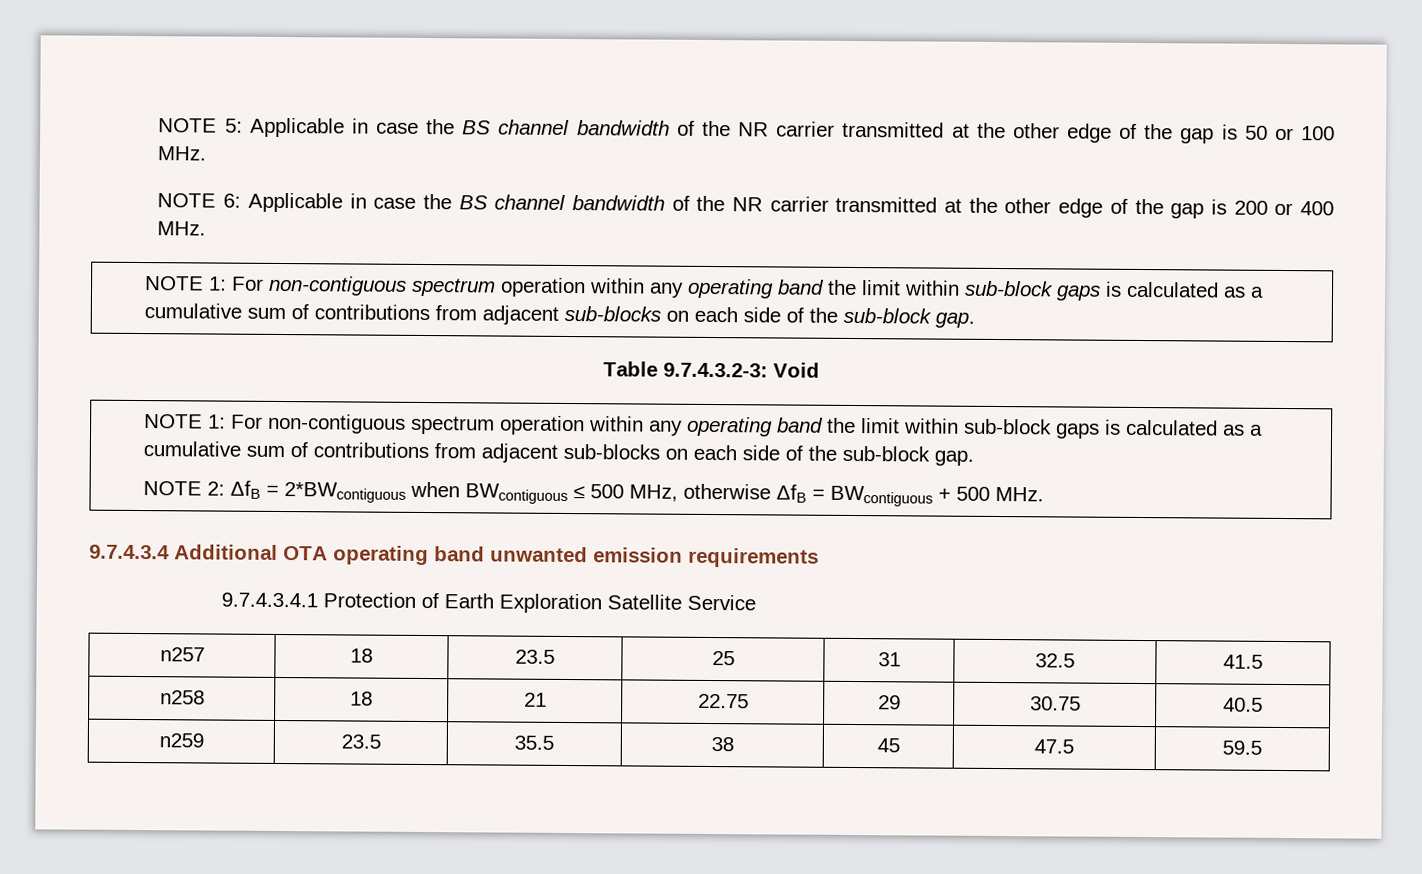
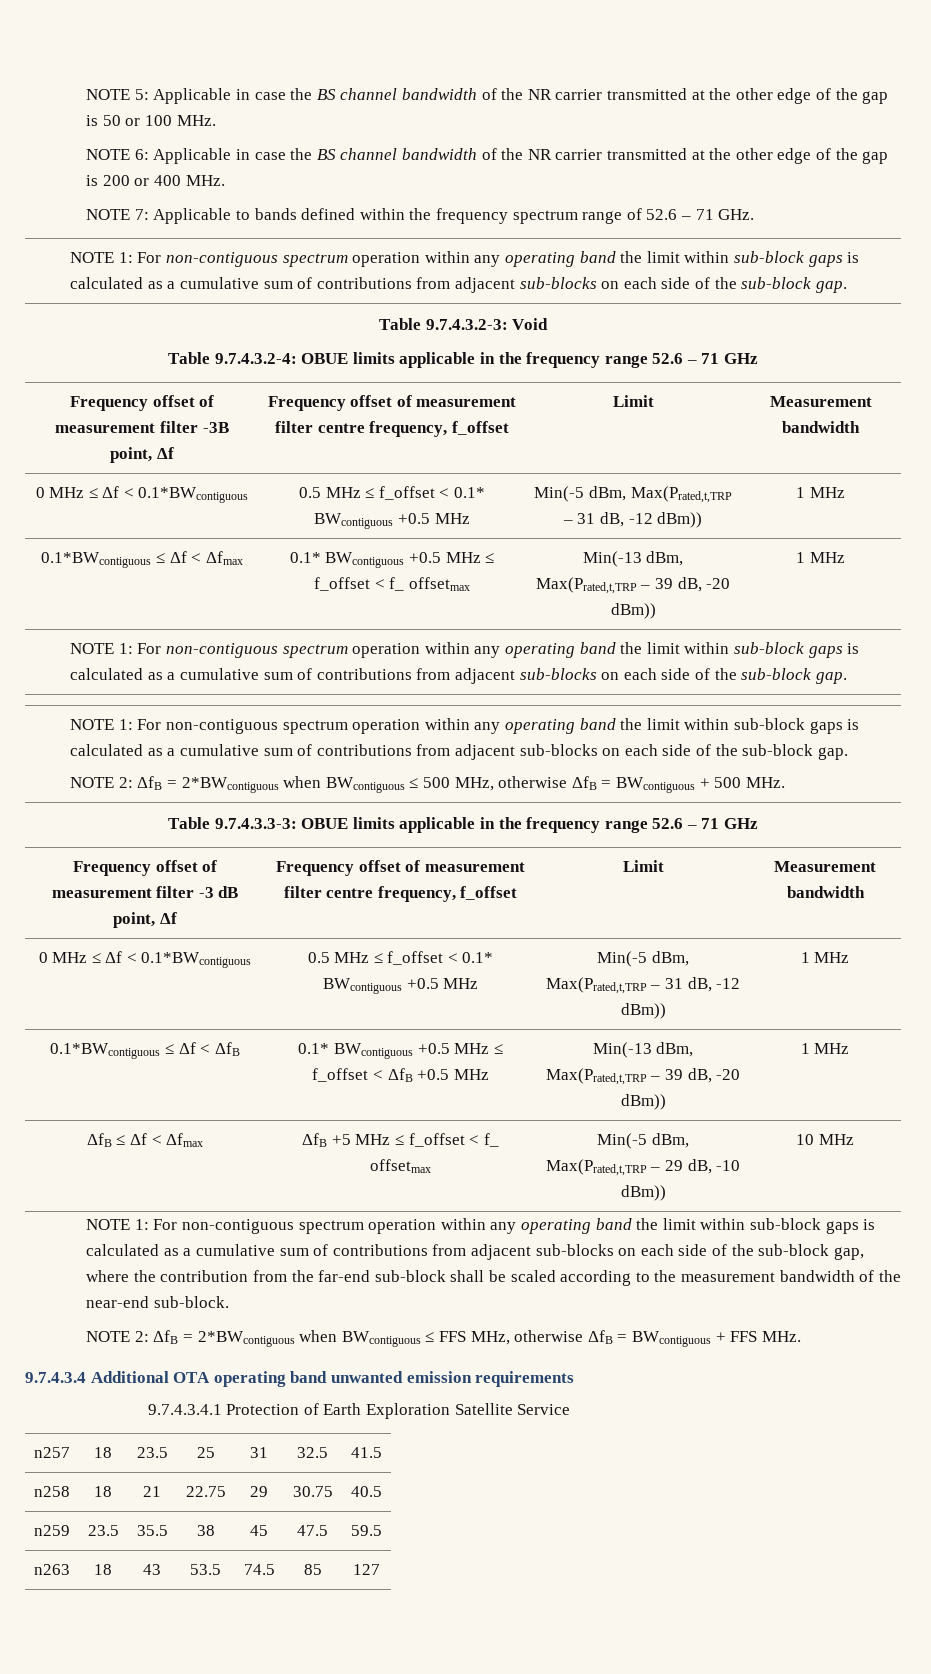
(207, 228) none -> [86,208,755,224] // NOTE 7: Applicable to bands defined within the frequency spectrum range of 52.6 – 71 GHz.
(820, 370) none -> [167,352,759,368] [69,395,215,411] [55,421,229,433] [110,447,174,463] [267,395,517,411] [275,421,509,437] [612,395,654,407] [769,396,872,407] [782,421,860,433] [35,486,249,503] [299,486,485,500] [314,513,470,529] [534,486,732,503] [562,512,703,528] [796,487,845,498] [41,551,243,568] [289,552,495,568] [314,577,470,591] [582,551,684,567] [535,577,731,594] [610,603,656,619] [796,552,845,563] [70,642,860,658] [70,668,847,684] // Table 9.7.4.3.2-4: OBUE limits applicable in the frequency range 52.6 – 71 GHz // Frequency offset of measurement filter -3B point, Δf | Frequency offset of measurement filter centre frequency, f_offset | Limit | Measurement bandwidth // 0 MHz ≤ Δf < 0.1*BWcontiguous | 0.5 MHz ≤ f_offset < 0.1* BWcontiguous +0.5 MHz | Min(-5 dBm, Max(Prated,t,TRP – 31 dB, -12 dBm)) | 1 MHz // 0.1*BWcontiguous ≤ Δf < Δfmax | 0.1* BWcontiguous +0.5 MHz ≤ f_offset < f_ offsetmax | Min(-13 dBm, Max(Prated,t,TRP – 39 dB, -20 dBm)) | 1 MHz // NOTE 1: For non-contiguous spectrum operation within any operating band the limit within sub-block gaps is calculated as a cumulative sum of contributions from adjacent sub-blocks on each side of the sub-block gap.
(1045, 494) none -> [167,817,759,833] [72,860,218,876] [51,886,239,898] [113,912,177,928] [276,860,525,876] [283,886,518,902] [622,860,664,872] [774,861,876,872] [786,886,865,898] [38,951,252,968] [307,951,494,965] [322,978,479,994] [597,951,689,967] [545,977,741,994] [620,1003,666,1019] [800,952,850,963] [50,1042,240,1059] [298,1043,503,1059] [312,1068,489,1082] [592,1042,694,1058] [545,1068,741,1085] [620,1094,666,1110] [800,1043,850,1054] [86,1133,204,1147] [302,1133,499,1147] [370,1159,431,1173] [597,1133,689,1149] [545,1159,741,1176] [620,1185,666,1201] [796,1134,854,1145] [86,1218,876,1234] [86,1244,864,1260] [86,1270,901,1286] [86,1296,229,1308] [86,1330,801,1347] // Table 9.7.4.3.3-3: OBUE limits applicable in the frequency range 52.6 – 71 GHz // Frequency offset of measurement filter -3 dB point, Δf | Frequency offset of measurement filter centre frequency, f_offset | Limit | Measurement bandwidth // 0 MHz ≤ Δf < 0.1*BWcontiguous | 0.5 MHz ≤ f_offset < 0.1* BWcontiguous +0.5 MHz | Min(-5 dBm, Max(Prated,t,TRP – 31 dB, -12 dBm)) | 1 MHz // 0.1*BWcontiguous ≤ Δf < ΔfB | 0.1* BWcontiguous +0.5 MHz ≤ f_offset < ΔfB +0.5 MHz | Min(-13 dBm, Max(Prated,t,TRP – 39 dB, -20 dBm)) | 1 MHz // ΔfB ≤ Δf < Δfmax | ΔfB +5 MHz ≤ f_offset < f_ offsetmax | Min(-5 dBm, Max(Prated,t,TRP – 29 dB, -10 dBm)) | 10 MHz // NOTE 1: For non-contiguous spectrum operation within any operating band the limit within sub-block gaps is calculated as a cumulative sum of contributions from adjacent sub-blocks on each side of the sub-block gap, where the contribution from the far-end sub-block shall be scaled according to the measurement bandwidth of the near-end sub-block. // NOTE 2: ΔfB = 2*BWcontiguous when BWcontiguous ≤ FFS MHz, otherwise ΔfB = BWcontiguous + FFS MHz.
(1262, 747) none -> [34,1564,70,1575] [94,1564,112,1575] [143,1564,161,1575] [190,1564,221,1575] [243,1564,275,1575] [303,1564,322,1575] [352,1564,380,1575] // n263 | 18 | 43 | 53.5 | 74.5 | 85 | 127

